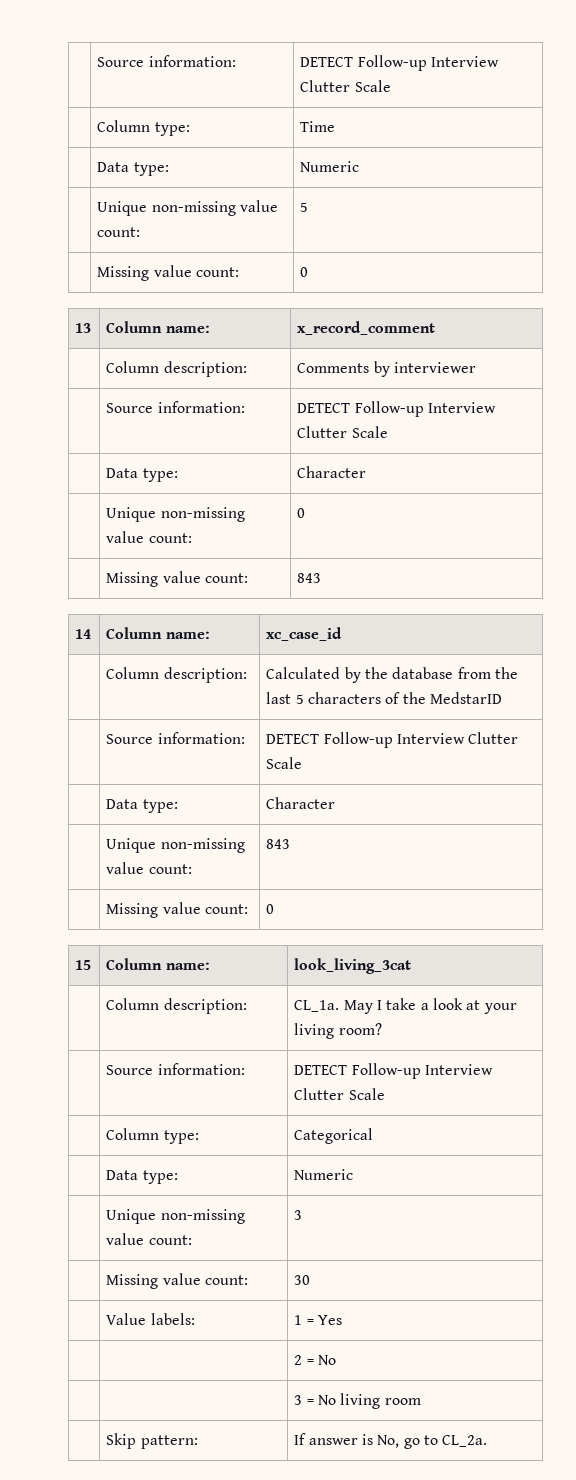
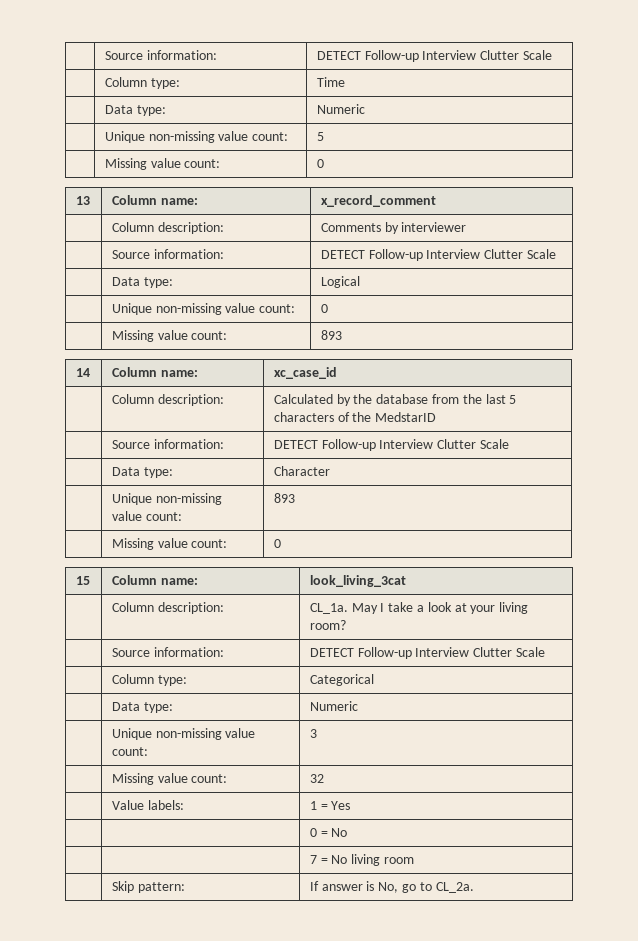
[297,466,367,478] Character -> [320,276,360,288] Logical
[297,573,322,583] 843 -> [320,330,342,340] 893
[266,839,291,849] 843 -> [273,493,295,503] 893
[294,1275,311,1285] 30 -> [309,774,324,783] 32
[294,1355,303,1365] 2 -> [309,828,317,837] 0
[294,1395,303,1405] 3 -> [309,855,317,864] 7

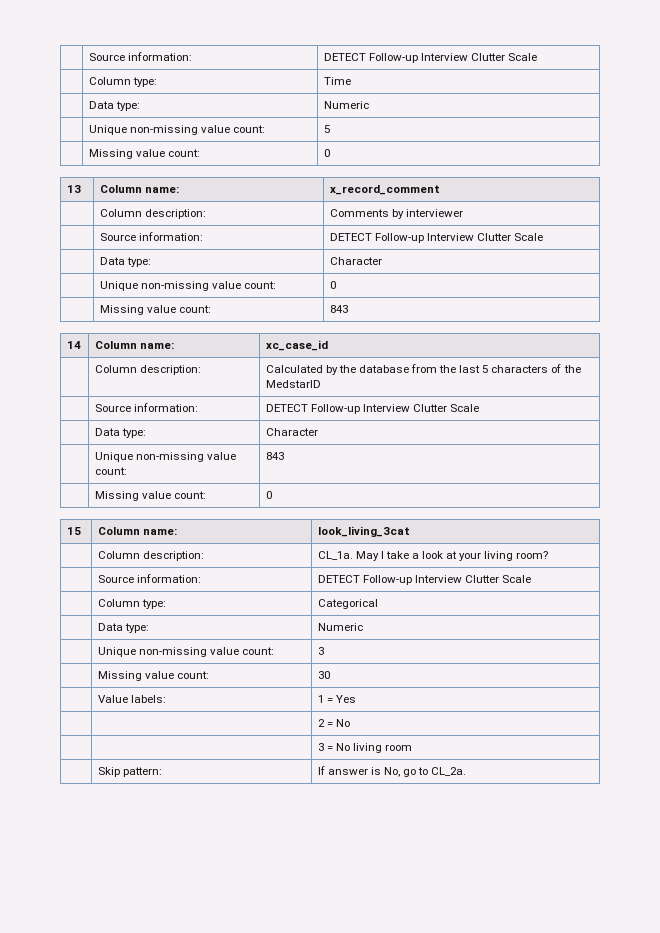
[320,276,360,288] Logical -> [329,257,382,265] Character
[320,330,342,340] 893 -> [329,305,348,313] 843
[273,493,295,503] 893 -> [265,452,284,460] 843
[309,774,324,783] 32 -> [317,671,330,679] 30
[309,828,317,837] 0 -> [317,719,325,727] 2
[309,855,317,864] 7 -> [317,743,324,751] 3

